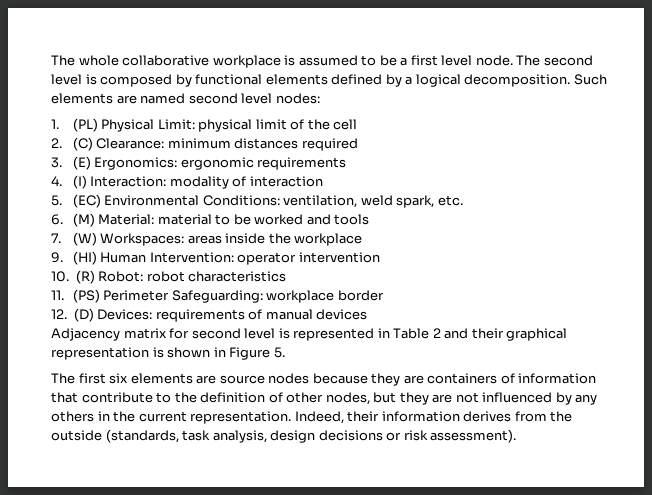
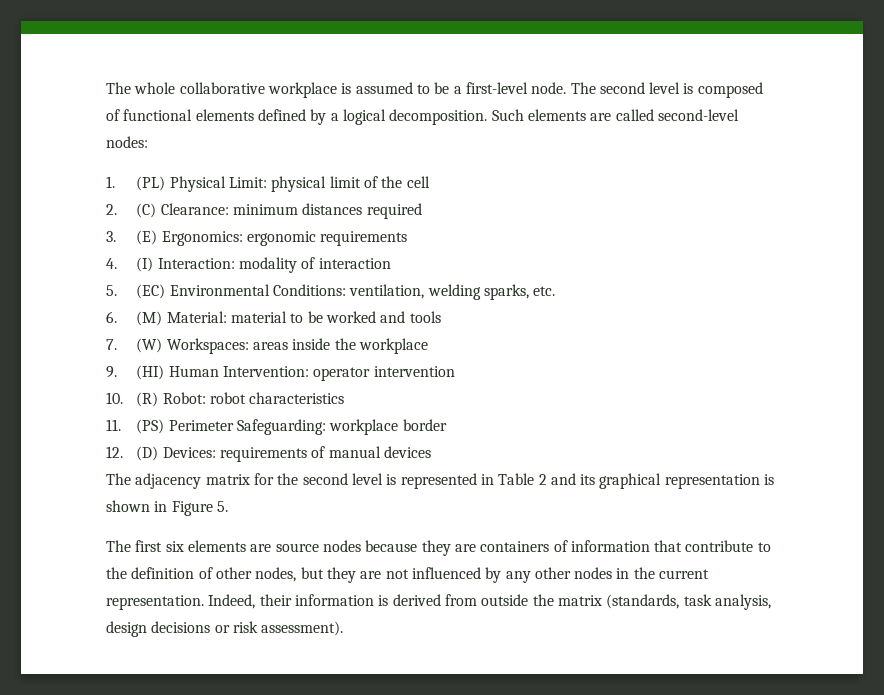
[410,55,473,66] first level -> [465,82,528,94] first-level
[175,74,192,87] by -> [106,109,120,121] of
[140,93,273,104] named second level -> [615,109,739,121] called second-level
[360,195,435,208] weld spark, -> [427,284,529,300] welding sparks,
[51,328,120,341] Adjacency -> [106,473,202,489] The adjacency
(190, 333) none -> [277,473,299,485] the
[471,328,504,339] their -> [580,474,596,485] its
[51,411,94,422] others -> [534,567,613,579] other nodes
[463,411,573,422] [51,430,102,441] derives from the outside -> [378,594,602,606] is derived from outside the matrix

